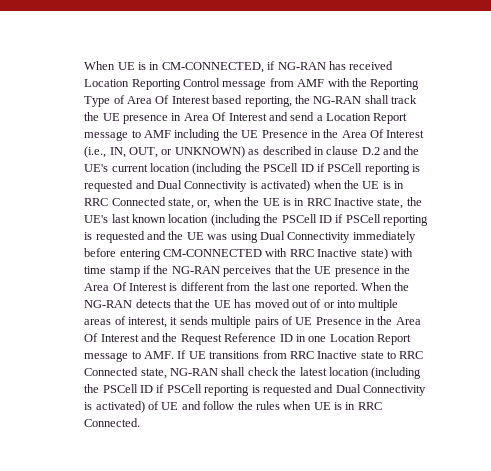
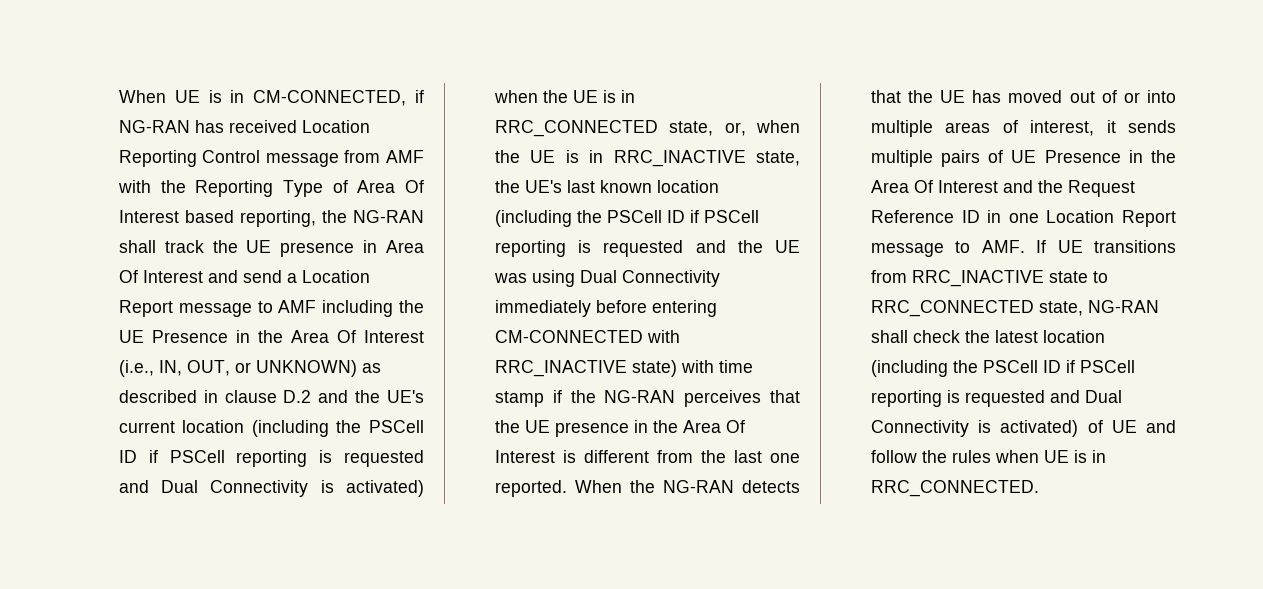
[84,197,166,206] RRC Connected -> [494,120,658,137] RRC_CONNECTED
[306,198,375,206] RRC Inactive -> [613,150,746,167] RRC_INACTIVE
[289,249,358,257] RRC Inactive -> [494,360,627,377] RRC_INACTIVE
[289,351,424,359] [84,367,139,376] RRC Inactive state to RRC Connected -> [911,270,1108,287] [870,300,1034,317] RRC_INACTIVE state to RRC_CONNECTED
[357,402,382,410] [84,418,141,427] RRC Connected. -> [870,480,1039,497] RRC_CONNECTED.

